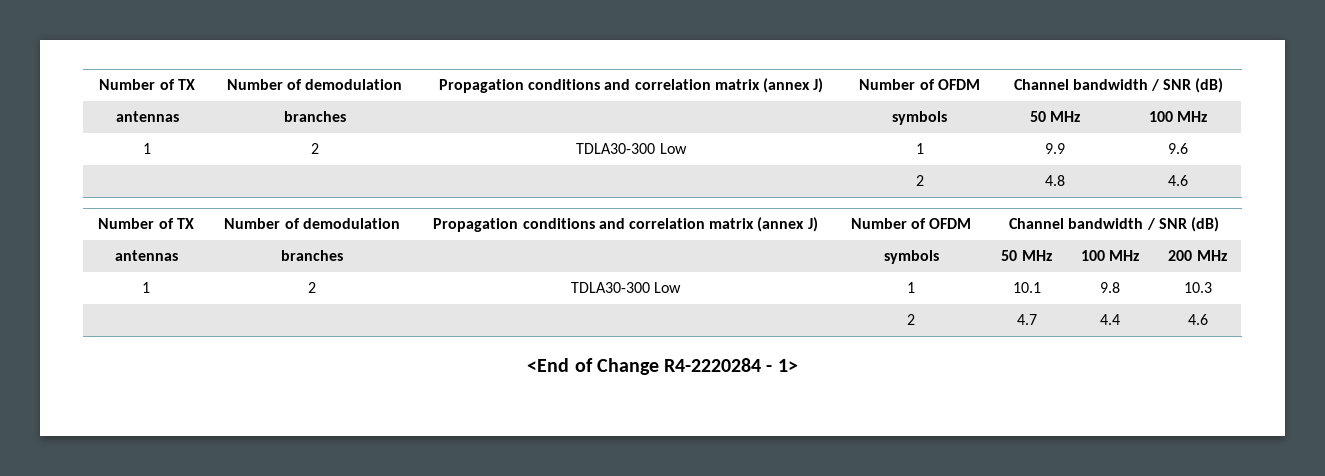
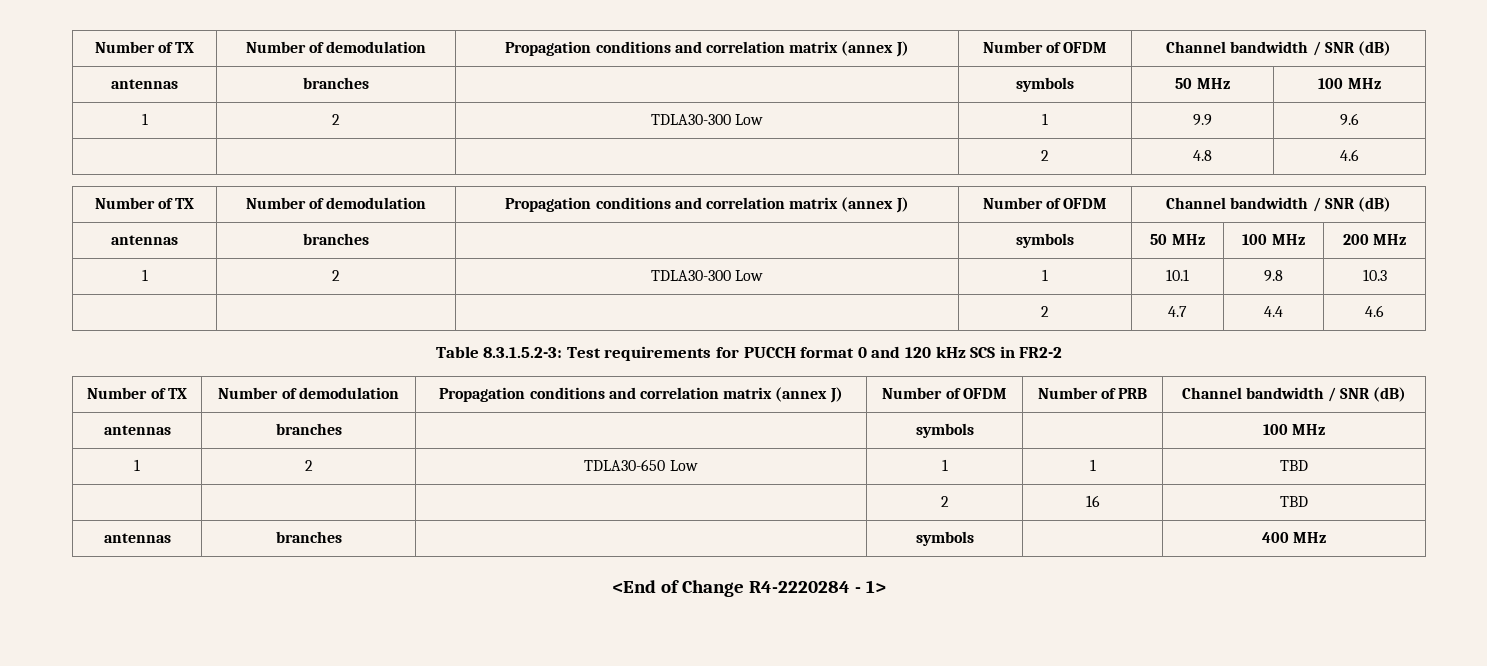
(1208, 319) none -> [435,346,1063,361] [87,387,187,399] [218,387,399,399] [439,387,843,403] [882,387,1007,399] [1037,387,1148,399] [1181,387,1407,402] [103,425,171,435] [275,423,342,435] [915,423,974,438] [1262,424,1326,435] [134,459,140,471] [304,460,313,471] [584,459,698,471] [941,459,948,471] [1089,459,1096,471] [1280,460,1308,471] [940,496,949,507] [1085,495,1100,507] [1280,496,1308,507] [103,533,171,543] [275,531,342,543] [915,531,974,546] [1261,532,1327,543] // Table 8.3.1.5.2-3: Test requirements for PUCCH format 0 and 120 kHz SCS in FR2-2 // Number of TX | Number of demodulation | Propagation conditions and correlation matrix (annex J) | Number of OFDM | Number of PRB | Channel bandwidth / SNR (dB) // antennas | branches | | symbols | | 100 MHz // 1 | 2 | TDLA30-650 Low | 1 | 1 | TBD // | | | 2 | 16 | TBD // antennas | branches | | symbols | | 400 MHz

